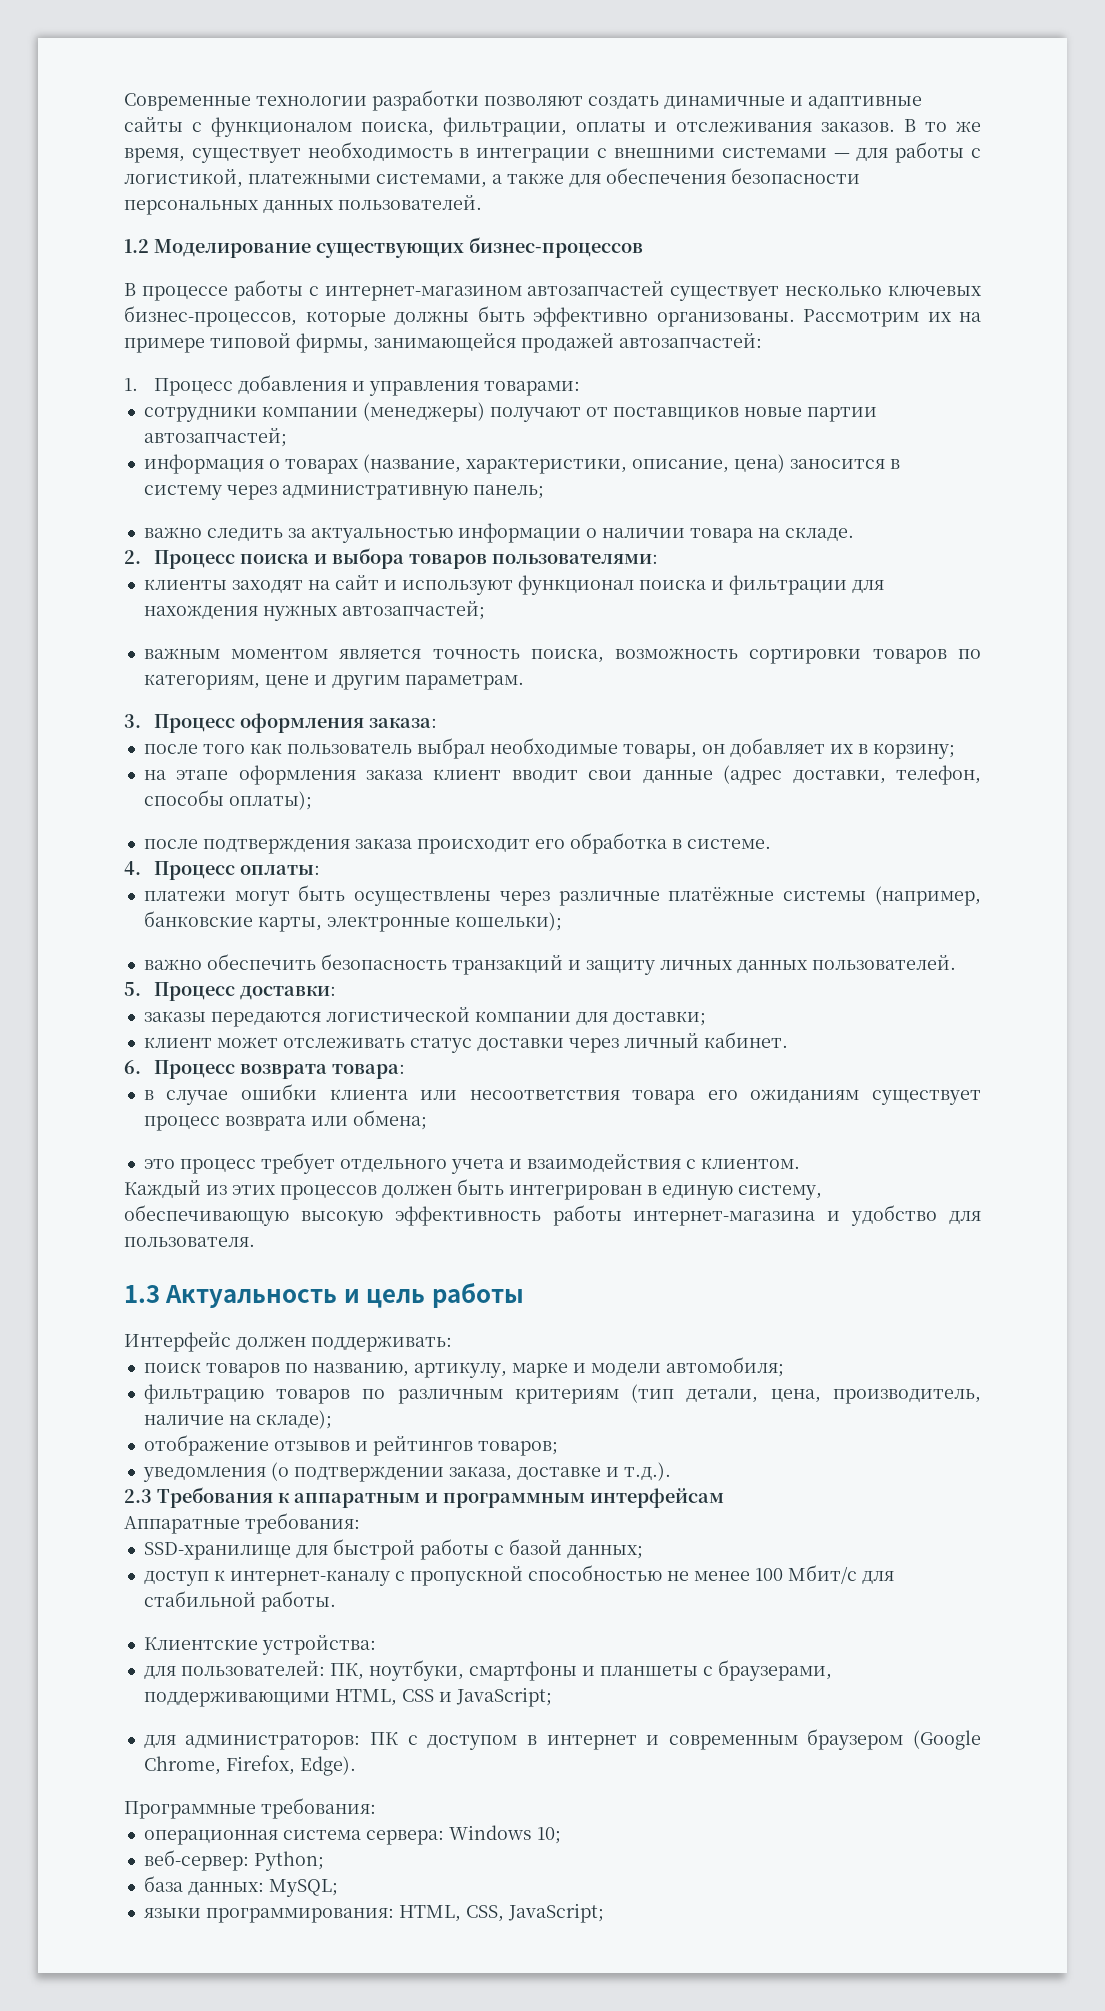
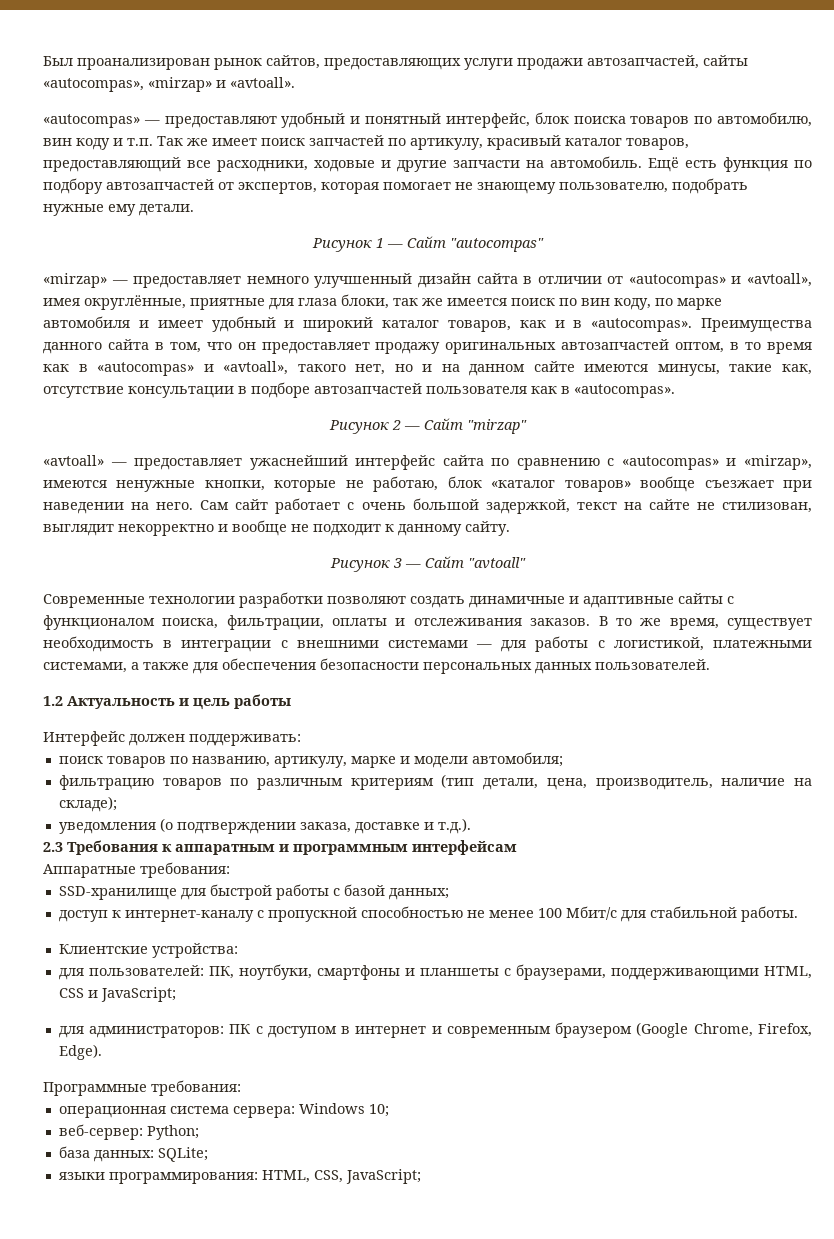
(124, 102) none -> [43,55,748,70] [43,77,295,92] [43,112,813,128] [43,135,689,150] [43,156,812,172] [43,178,748,194] [43,204,194,216] [311,236,544,252] [43,273,812,288] [43,294,722,310] [43,316,813,332] [43,339,812,354] [43,361,812,376] [43,382,675,398] [328,418,527,434] [43,455,812,470] [43,476,812,492] [43,498,812,514] [43,520,510,536] [329,556,526,572] Был проанализирован рынок сайтов, предоставляющих услуги продажи автозапчастей, сайты «autocompas», «mirzap» и «avtoall». // «autocompas» — предоставляют удобный и понятный интерфейс, блок поиска товаров по автомобилю, вин коду и т.п. Так же имеет поиск запчастей по артикулу, красивый каталог товаров, предоставляющий все расходники, ходовые и другие запчасти на автомобиль. Ещё есть функция по подбору автозапчастей от экспертов, которая помогает не знающему пользователю, подобрать нужные ему детали. // Рисунок 1 — Сайт "autocompas" // «mirzap» — предоставляет немного улучшенный дизайн сайта в отличии от «autocompas» и «avtoall», имея округлённые, приятные для глаза блоки, так же имеется поиск по вин коду, по марке автомобиля и имеет удобный и широкий каталог товаров, как и в «autocompas». Преимущества данного сайта в том, что он предоставляет продажу оригинальных автозапчастей оптом, в то время как в «autocompas» и «avtoall», такого нет, но и на данном сайте имеются минусы, такие как, отсутствие консультации в подборе автозапчастей пользователя как в «autocompas». // Рисунок 2 — Сайт "mirzap" // «avtoall» — предоставляет ужаснейший интерфейс сайта по сравнению с «autocompas» и «mirzap», имеются ненужные кнопки, которые не работаю, блок «каталог товаров» вообще съезжает при наведении на него. Сам сайт работает с очень большой задержкой, текст на сайте не стилизован, выглядит некорректно и вообще не подходит к данному сайту. // Рисунок 3 — Сайт "avtoall" //
[154,237,643,258] [124,280,981,301] [124,306,981,327] [124,333,762,353] [124,375,581,396] [143,402,877,422] [143,428,287,447] [143,454,900,474] [143,485,544,500] [143,523,854,543] [124,548,659,569] [143,575,884,595] [143,601,485,621] [143,648,981,664] [143,674,524,690] [124,713,438,733] [143,738,955,759] [143,765,981,785] [143,790,312,810] [143,833,771,854] [124,861,321,880] [143,885,981,906] [143,911,562,932] [143,954,956,975] [124,982,337,1001] [143,1007,706,1027] [143,1032,788,1053] [124,1060,406,1079] [143,1084,981,1105] [143,1110,427,1131] [143,1153,800,1174] [124,1179,822,1200] [124,1205,981,1226] [124,1237,255,1247] [124,1285,160,1303] Моделирование существующих бизнес-процессов // В процессе работы с интернет-магазином автозапчастей существует несколько ключевых бизнес-процессов, которые должны быть эффективно организованы. Рассмотрим их на примере типовой фирмы, занимающейся продажей автозапчастей: // 1. Процесс добавления и управления товарами: // сотрудники компании (менеджеры) получают от поставщиков новые партии автозапчастей; // информация о товарах (название, характеристики, описание, цена) заносится в систему через административную панель; // важно следить за актуальностью информации о наличии товара на складе. // 2. Процесс поиска и выбора товаров пользователями: // клиенты заходят на сайт и используют функционал поиска и фильтрации для нахождения нужных автозапчастей; // важным моментом является точность поиска, возможность сортировки товаров по категориям, цене и другим параметрам. // 3. Процесс оформления заказа: // после того как пользователь выбрал необходимые товары, он добавляет их в корзину; // на этапе оформления заказа клиент вводит свои данные (адрес доставки, телефон, способы оплаты); // после подтверждения заказа происходит его обработка в системе. // 4. Процесс оплаты: // платежи могут быть осуществлены через различные платёжные системы (например, банковские карты, электронные кошельки); // важно обеспечить безопасность транзакций и защиту личных данных пользователей. // 5. Процесс доставки: // заказы передаются логистической компании для доставки; // клиент может отслеживать статус доставки через личный кабинет. // 6. Процесс возврата товара: // в случае ошибки клиента или несоответствия товара его ожиданиям существует процесс возврата или обмена; // это процесс требует отдельного учета и взаимодействия с клиентом. // Каждый из этих процессов должен быть интегрирован в единую систему, обеспечивающую высокую эффективность работы интернет-магазина и удобство для пользователя. // 1.3 -> (63, 701) none
[143,1435,558,1456] // отображение отзывов и рейтингов товаров; -> (117, 804) none
[268,1879,338,1897] MySQL; -> [157,1147,208,1162] SQLite;

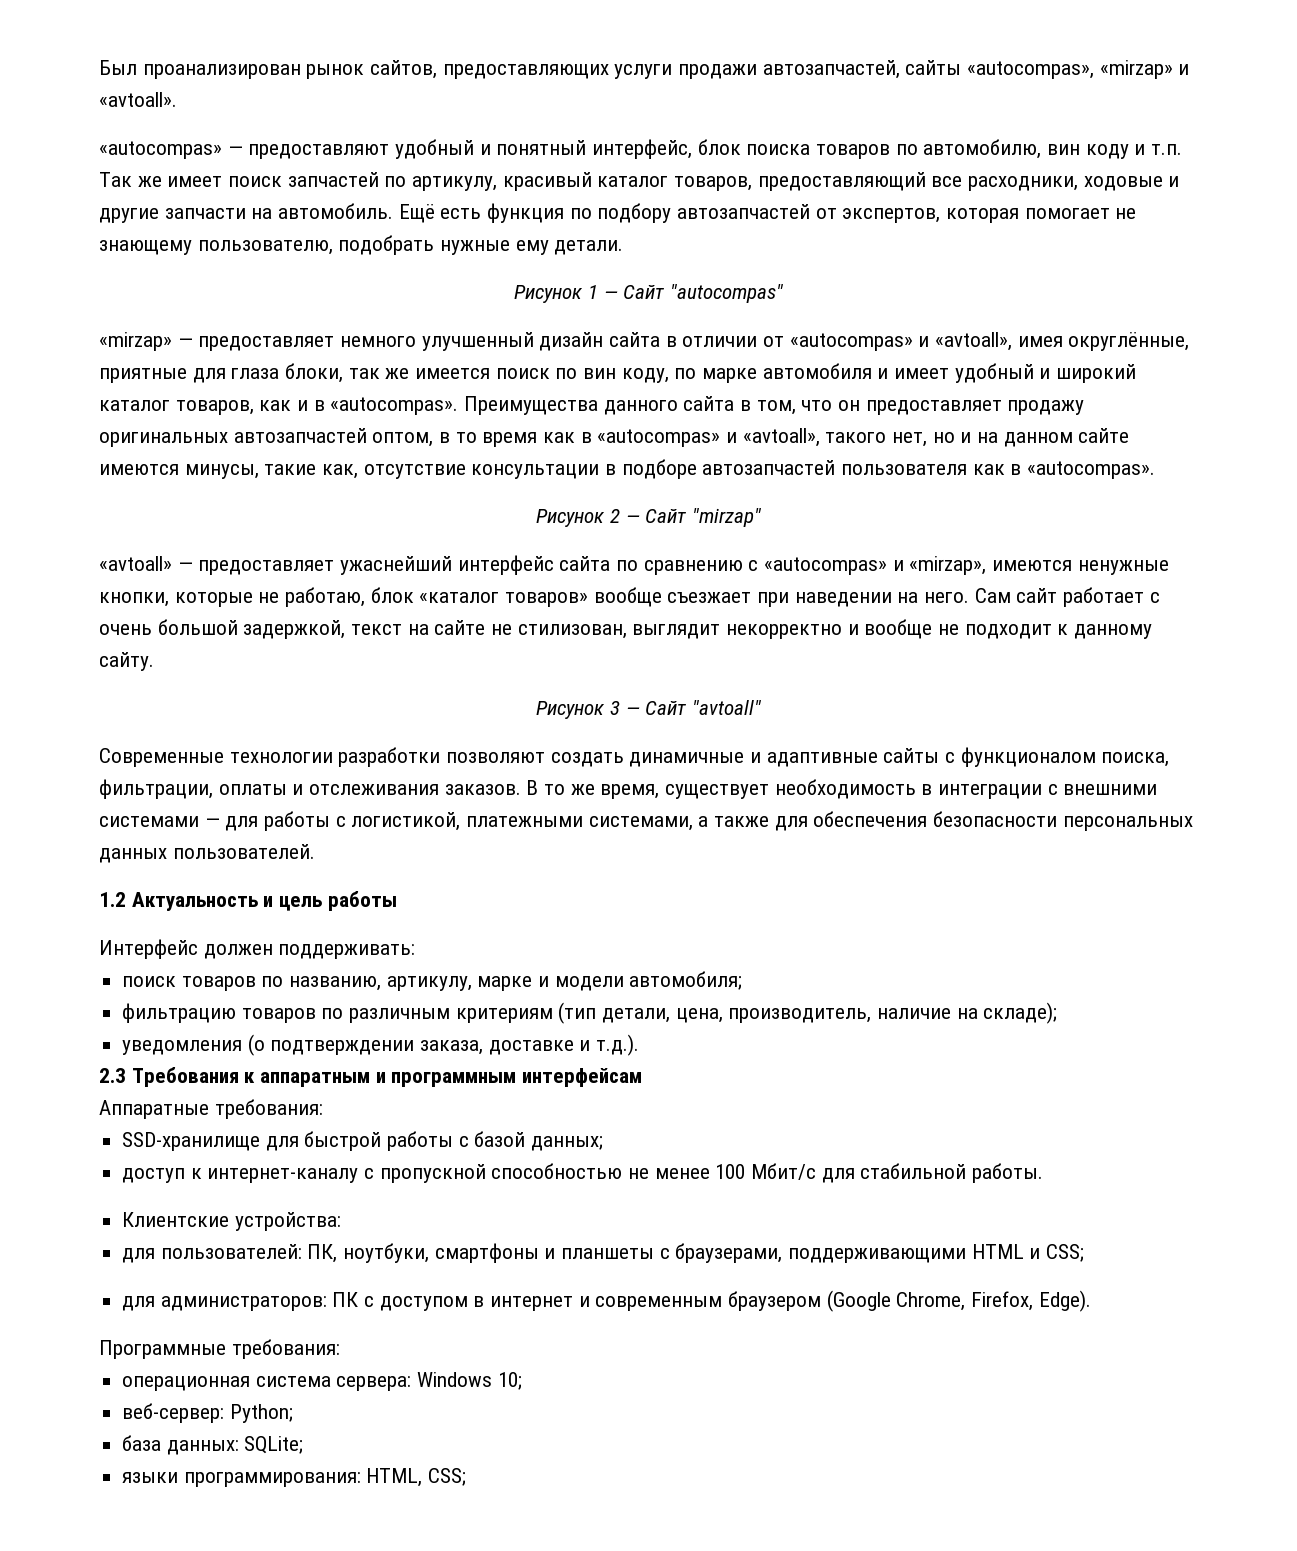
[764,966,812,979] [58,987,176,1002] HTML, CSS и JavaScript; -> [971,1244,1085,1262] HTML и CSS;
[313,1169,421,1184] CSS, JavaScript; -> [428,1468,467,1486] CSS;

